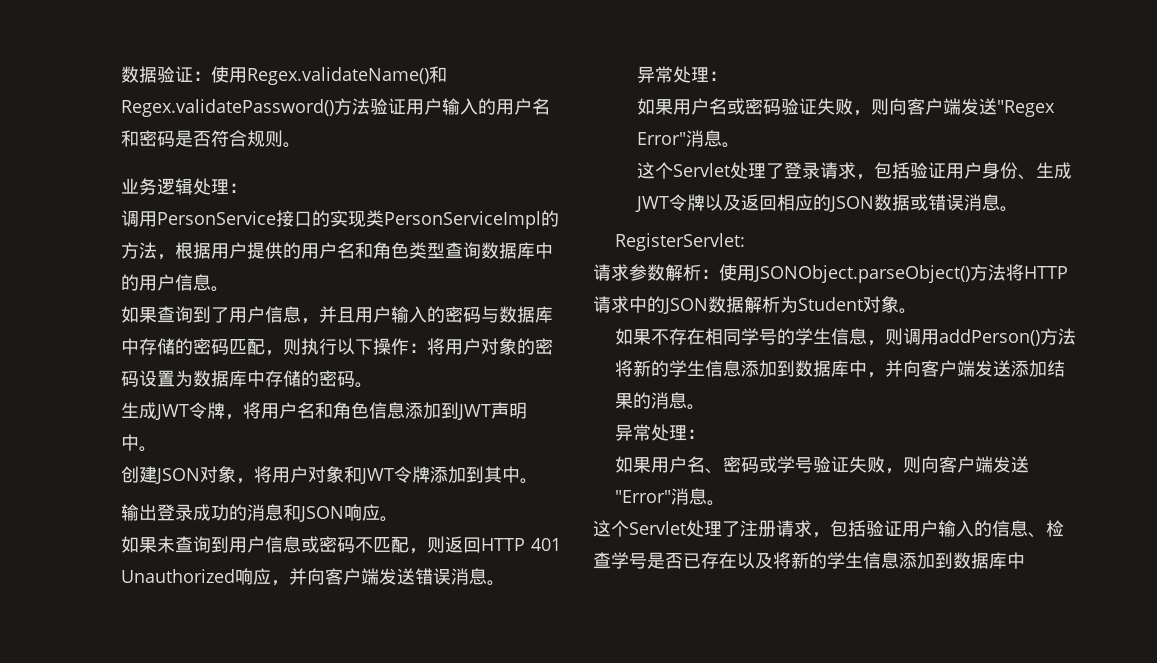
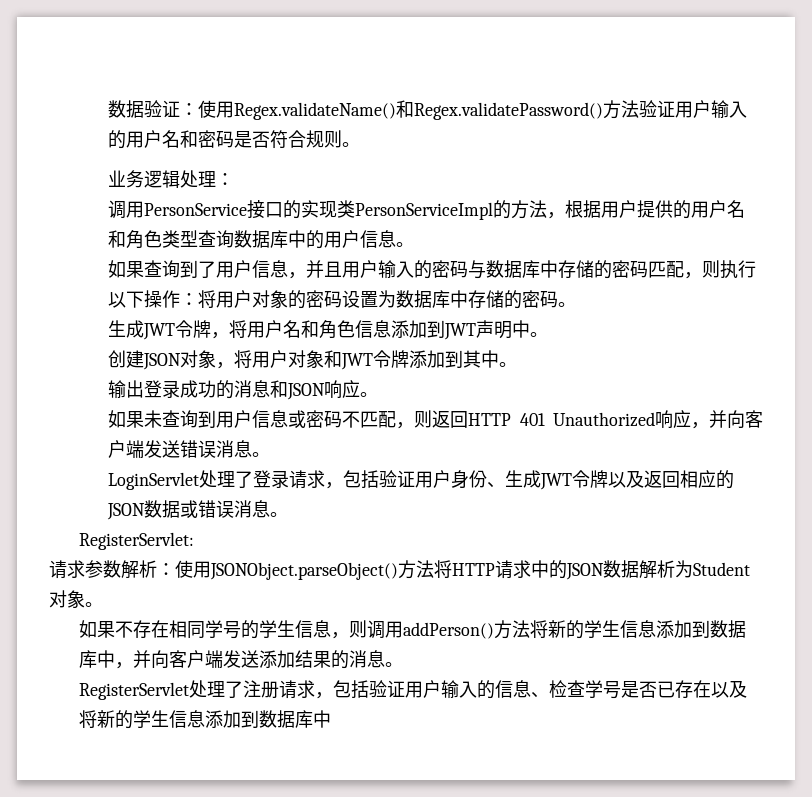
[636,66,727,83] [636,98,1055,117] [636,130,740,148] [636,162,730,179] 异常处理： // 如果用户名或密码验证失败，则向客户端发送"Regex Error"消息。 // 这个Servlet -> [108,472,200,490] LoginServlet
[614,424,705,441] [614,456,1029,474] [614,488,725,506] [593,520,686,537] 异常处理： // 如果用户名、密码或学号验证失败，则向客户端发送"Error"消息。 // 这个Servlet -> [78,682,189,700] RegisterServlet

